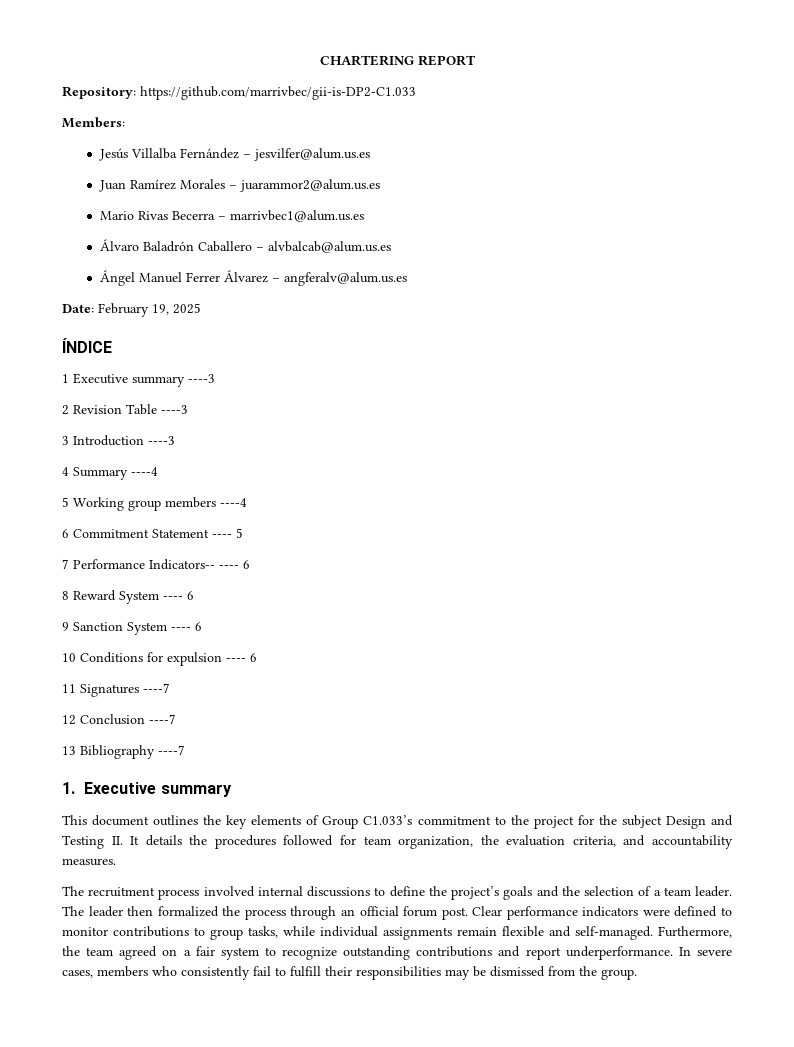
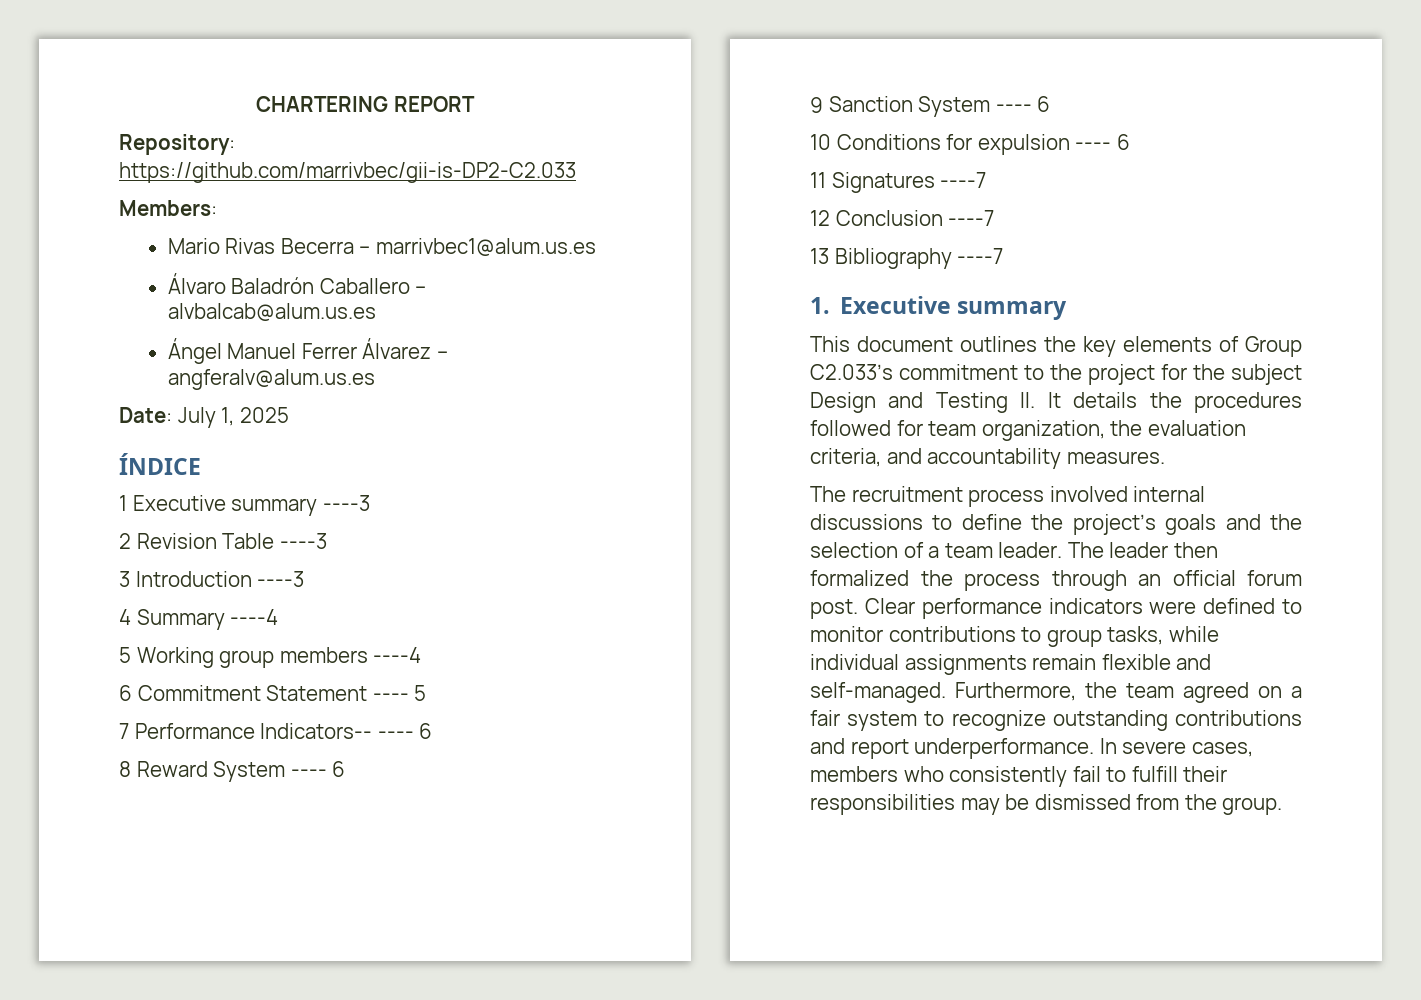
[140,86,416,100] https://github.com/marrivbec/gii-is-DP2-C1.033 -> [119,162,576,183] https://github.com/marrivbec/gii-is-DP2-C2.033
[98,148,370,161] [98,179,380,192] // Jesús Villalba Fernández – jesvilfer@alum.us.es // Juan Ramírez Morales – juarammor2@alum.us.es -> (217, 208) none
[98,303,169,317] February 19, -> [177,407,235,428] July 1,
[363,815,413,825] C1.033’s -> [810,364,893,380] C2.033’s

